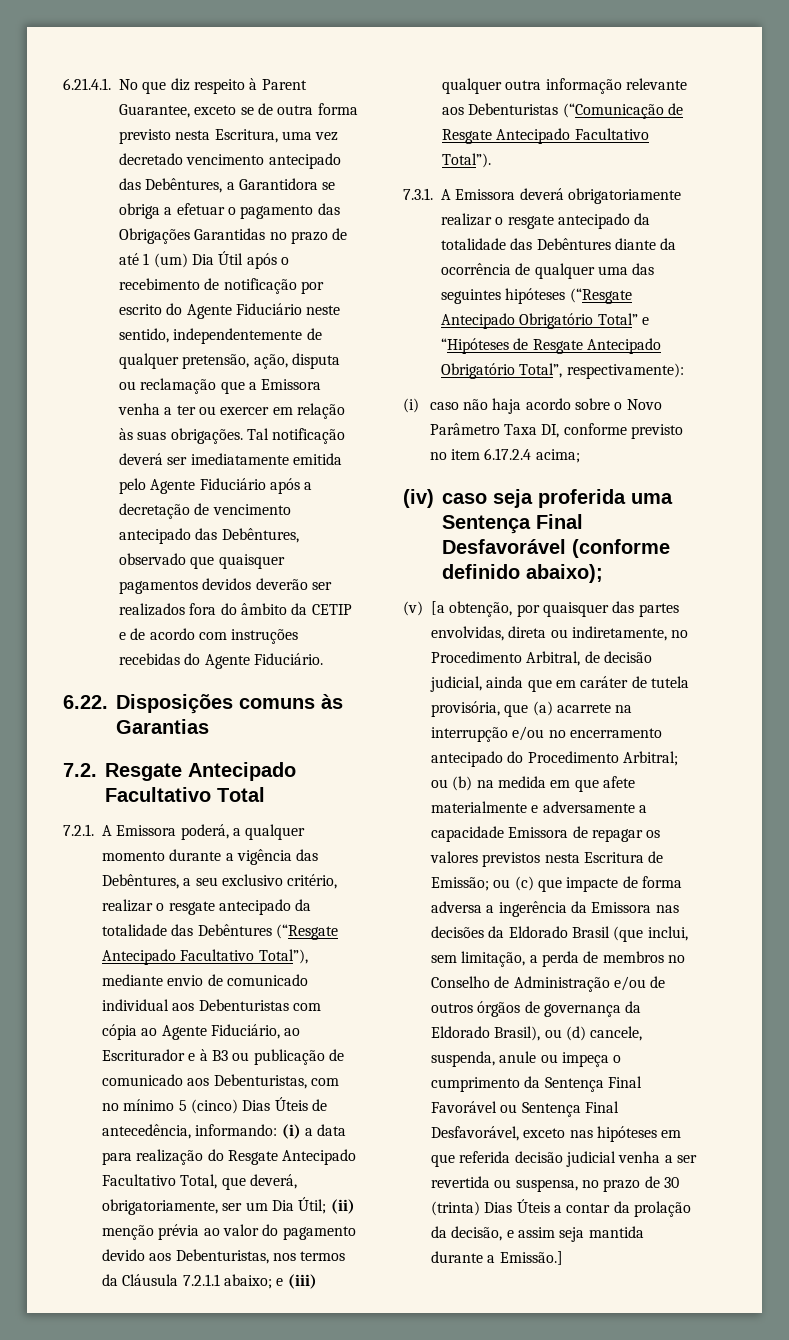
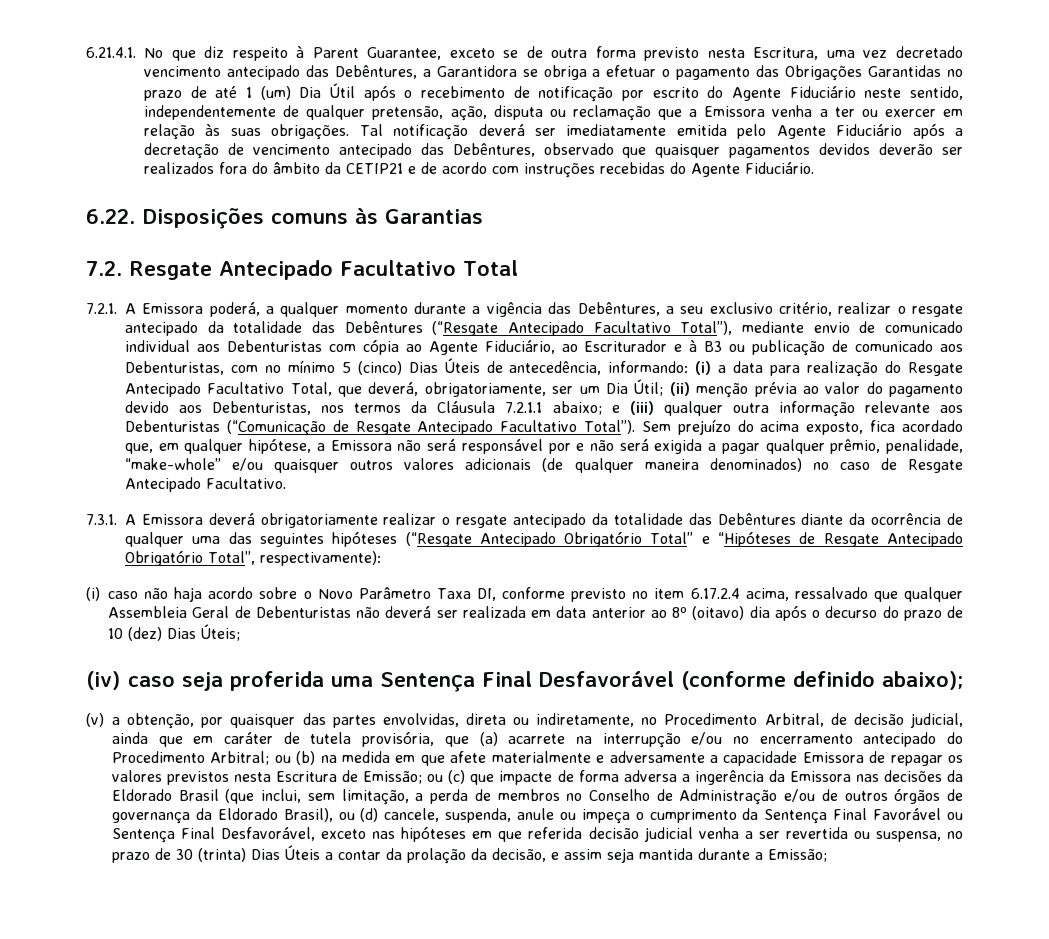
[311,604,352,615] CETIP -> [346,163,403,174] CETIP21
(491, 160) none -> [641,419,963,435] [125,438,963,454] [125,458,964,473] [125,477,286,492] Sem prejuízo do acima exposto, fica acordado que, em qualquer hipótese, a Emissora não será responsável por e não será exigida a pagar qualquer prêmio, penalidade, “make-whole” e/ou quaisquer outros valores adicionais (de qualquer maneira denominados) no caso de Resgate Antecipado Facultativo.
[535,449,580,463] acima; -> [745,587,963,602] [108,605,963,621] [108,624,240,641] acima, ressalvado que qualquer Assembleia Geral de Debenturistas não deverá ser realizada em data anterior ao 8º (oitavo) dia após o decurso do prazo de 10 (dez) Dias Úteis;
[431,601,445,615] [a -> [112,717,120,725] a
[499,1251,563,1265] Emissão.] -> [768,849,827,862] Emissão;

